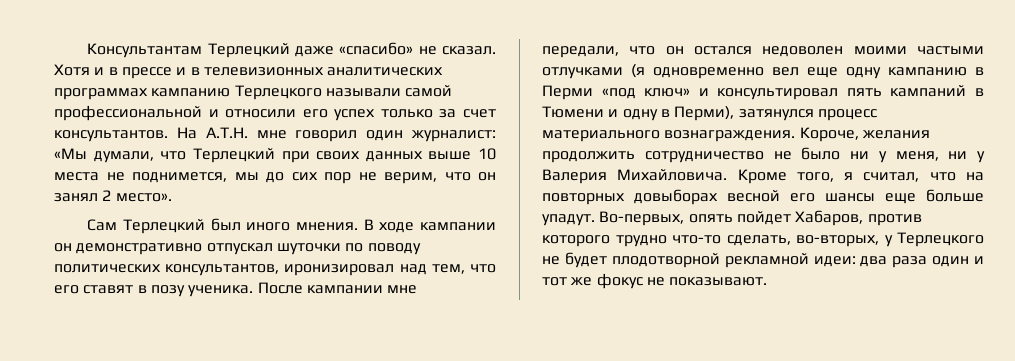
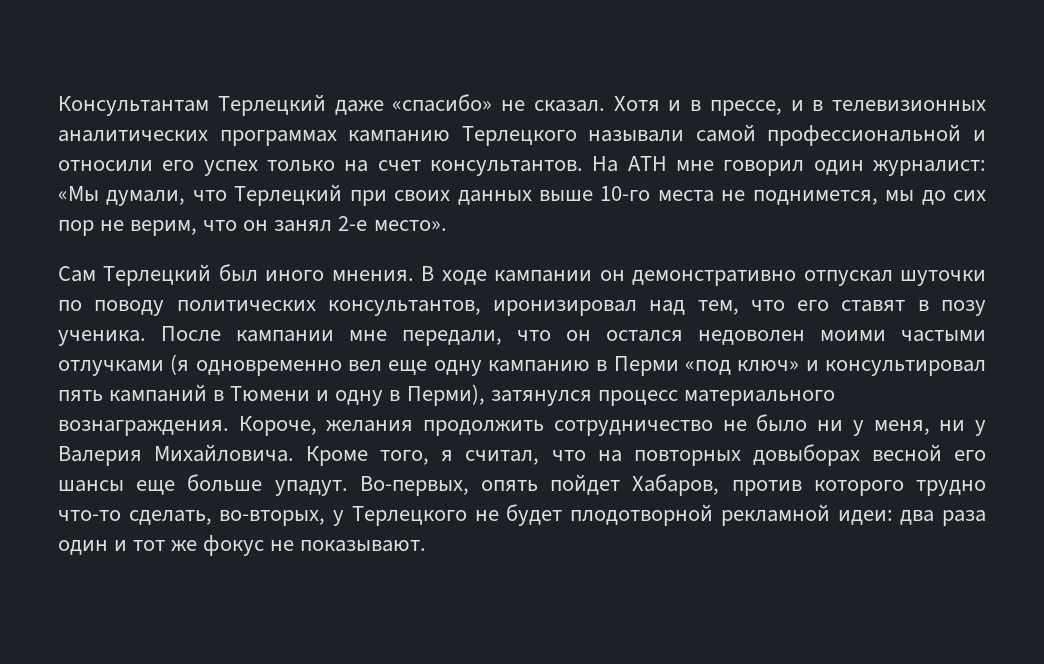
[121,67,172,79] прессе -> [709,100,782,116] прессе,
[439,109,457,118] за -> [344,160,369,172] на
[205,127,248,138] А.Т.Н. -> [627,156,667,171] АТН
[478,148,496,160] 10 -> [600,186,651,201] 10-го
[102,190,112,201] 2 -> [338,216,368,231] 2-е

